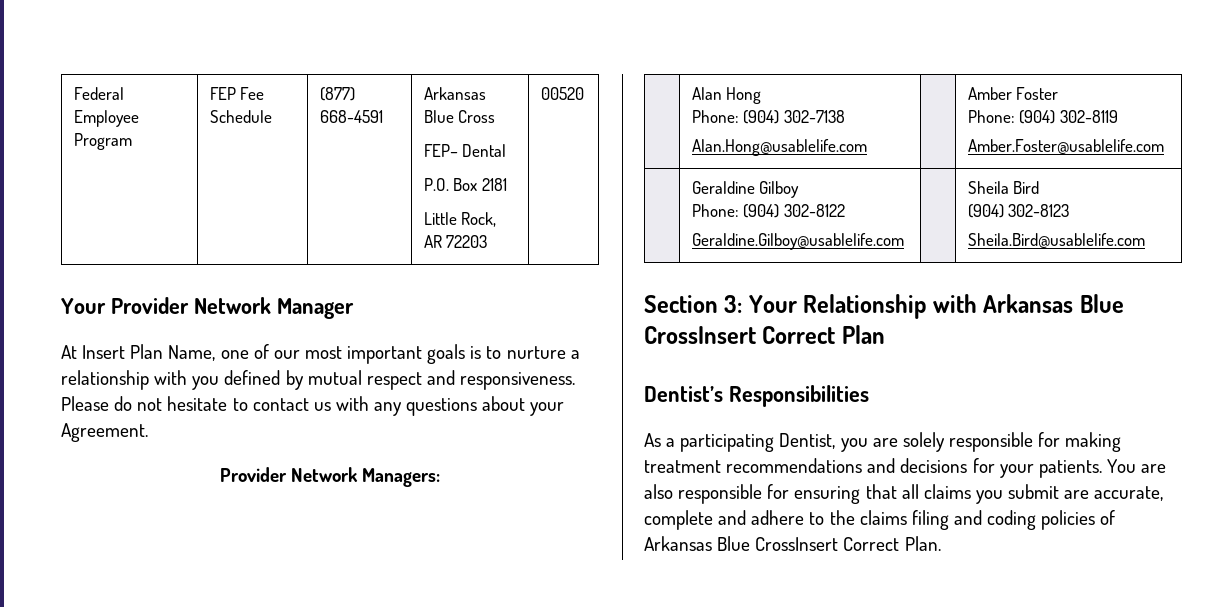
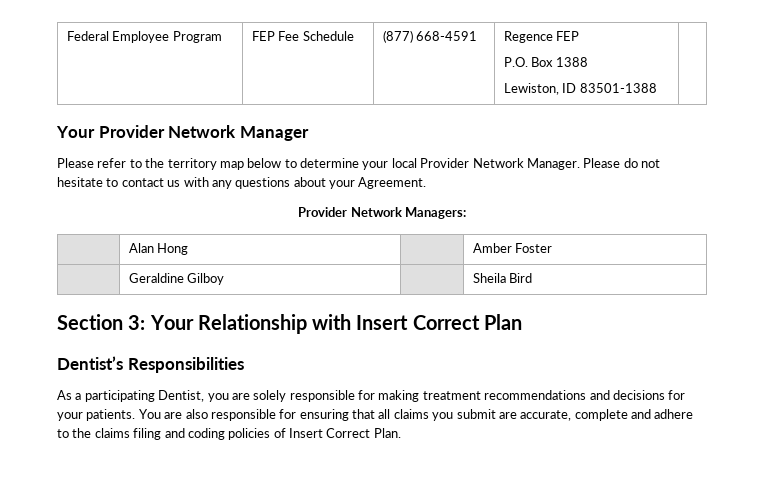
[423,87,486,100] [423,110,496,123] [423,144,507,157] [423,178,507,191] [423,212,497,227] [423,235,488,248] [540,87,584,100] [61,297,354,319] [61,344,580,364] [61,370,576,390] Arkansas Blue Cross // FEP– Dental // P.O. Box 2181 // Little Rock, AR 72203 | 00520 // Your Provider Network Manager // At Insert Plan Name, one of our most important goals is to nurture a relationship with you defined by mutual respect and responsiveness. -> [503,31,580,43] [503,57,588,67] [503,83,657,95] [56,125,309,141] [57,158,580,170] Regence FEP // P.O. Box 1388 // Lewiston, ID 83501-1388 | // Your Provider Network Manager // Please refer to the territory map below to determine your local Provider Network Manager.
[691,110,845,124] [691,139,867,156] [967,87,1059,100] [967,110,1118,124] [967,139,1164,154] [691,181,800,198] [691,204,845,218] [691,233,904,250] // Phone: (904) 302-7138 // Alan.Hong@usablelife.com | | Amber Foster // Phone: (904) 302-8119 // Amber.Foster@usablelife.com // | Geraldine Gilboy // Phone: (904) 302-8122 // Geraldine.Gilboy@usablelife.com -> [472,243,553,253] [128,273,225,285] | | Amber Foster // | Geraldine Gilboy
[967,204,1070,218] [967,233,1145,248] // (904) 302-8123 // Sheila.Bird@usablelife.com -> (533, 278) none
[983,294,1124,313] [644,326,756,344] Arkansas Blue CrossInsert -> [356,315,409,330] Insert
[644,536,839,551] Arkansas Blue CrossInsert -> [289,428,323,438] Insert

